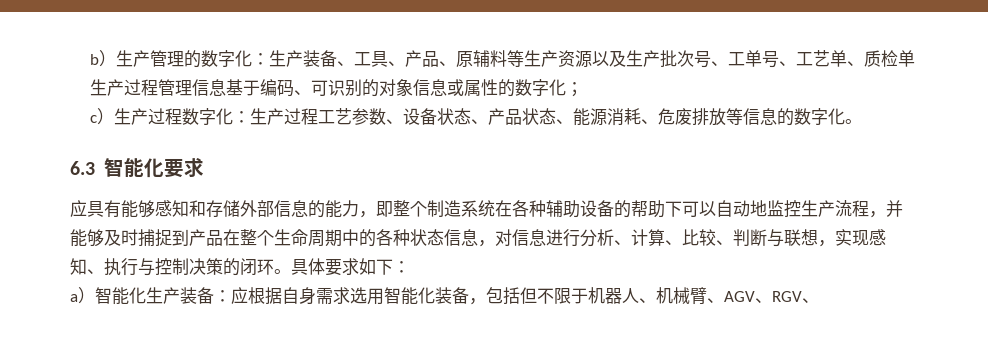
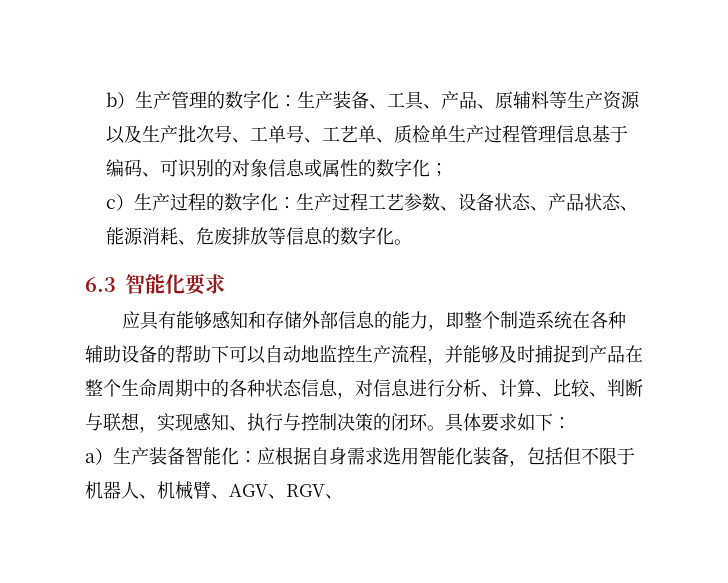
(182, 116) none -> [206,193,225,211] 的
[95,287,214,305] 智能化生产装备 -> [113,447,239,465] 生产装备智能化

